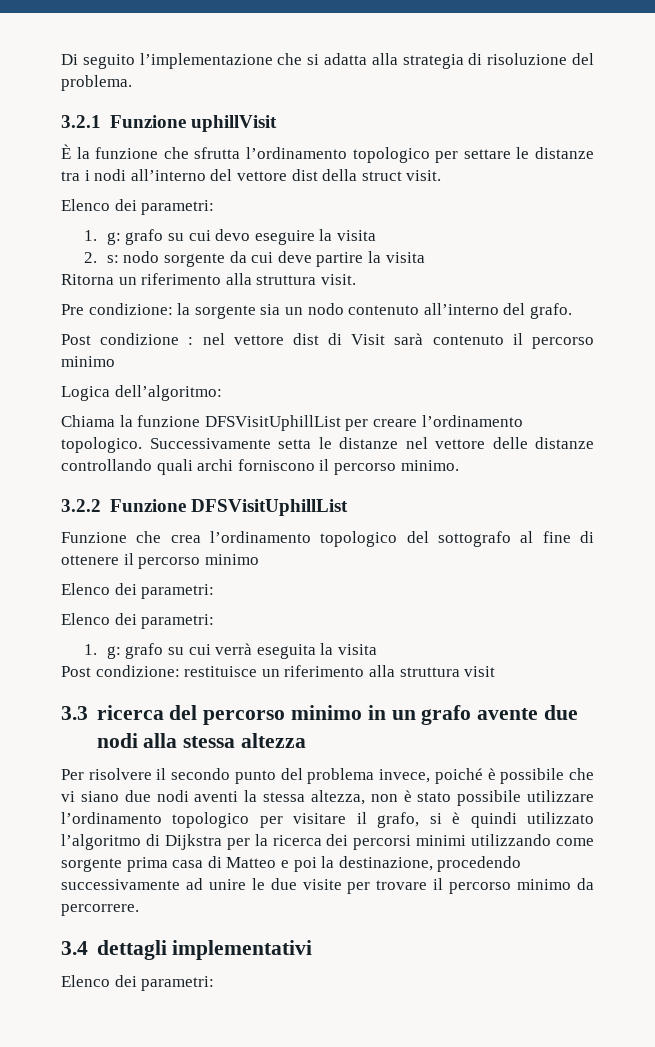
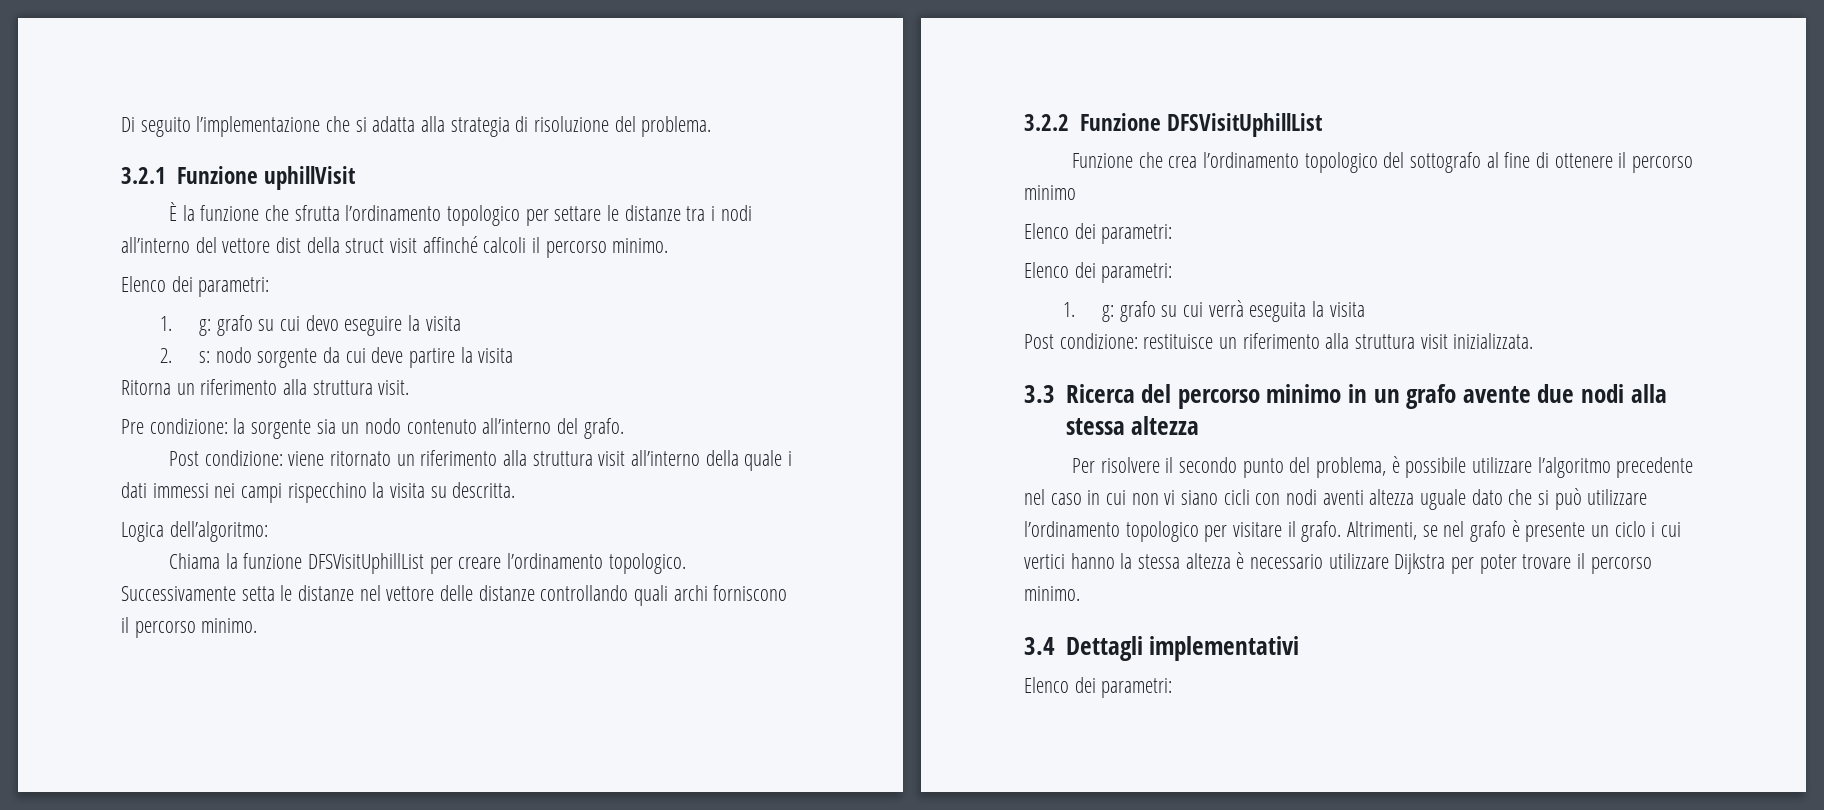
[406,170,442,181] visit. -> [390,236,669,258] visit affinché calcoli il percorso minimo.
[100,333,594,349] [61,356,115,367] condizione : nel vettore dist di Visit sarà contenuto il percorso minimo -> [204,450,792,471] [121,482,516,503] condizione: viene ritornato un riferimento alla struttura visit all’interno della quale i dati immessi nei campi rispecchino la visita su descritta.
(496, 671) none -> [1453,333,1534,349] inizializzata.
[96,705,164,720] ricerca -> [1065,384,1135,403] Ricerca
[307,768,594,784] [61,790,522,806] problema invece, poiché è possibile che vi siano due nodi aventi la stessa altezza, non è stato possibile -> [1315,456,1694,478] [1024,488,1582,510] problema, è possibile utilizzare l’algoritmo precedente nel caso in cui non vi siano cicli con nodi aventi altezza uguale dato che si può
[377,812,595,828] [61,834,594,850] [61,856,522,872] [61,878,595,894] [61,904,139,916] grafo, si è quindi utilizzato l’algoritmo di Dijkstra per la ricerca dei percorsi minimi utilizzando come sorgente prima casa di Matteo e poi la destinazione, procedendo successivamente ad unire le due visite per trovare il percorso minimo da percorrere. -> [1301,520,1682,542] [1024,552,1652,574] [1024,586,1080,601] grafo. Altrimenti, se nel grafo è presente un ciclo i cui vertici hanno la stessa altezza è necessario utilizzare Dijkstra per poter trovare il percorso minimo.
[96,940,167,960] dettagli -> [1065,636,1143,661] Dettagli

